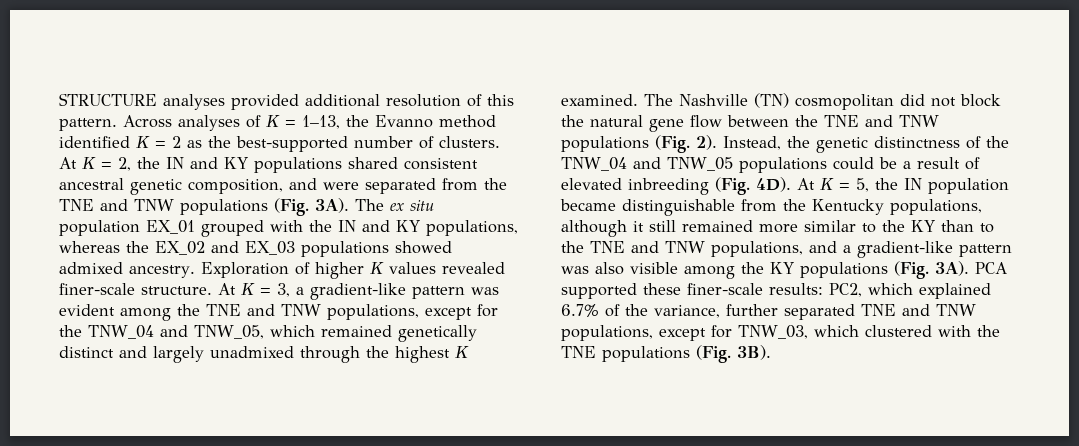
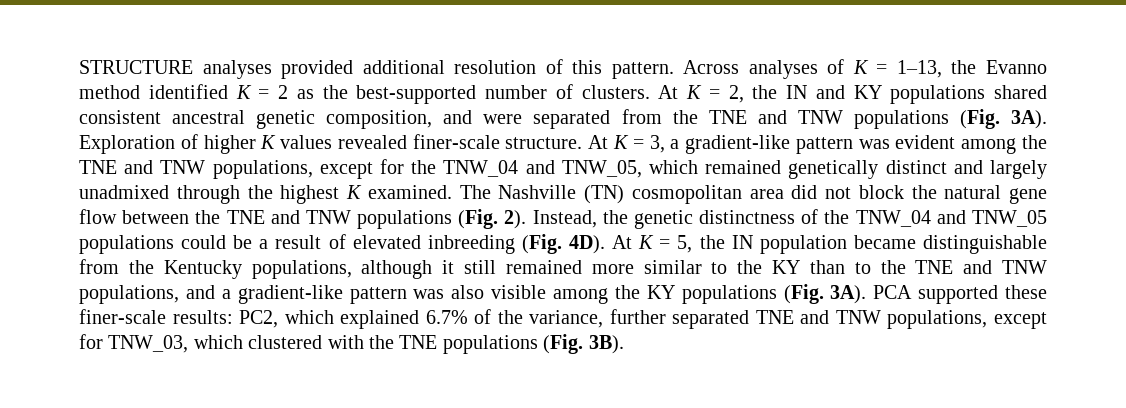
[355,199,434,211] [59,220,518,237] [59,241,452,257] [59,262,195,278] The ex situ population EX_01 grouped with the IN and KY populations, whereas the EX_02 and EX_03 populations showed admixed ancestry. -> (1047, 119) none
(894, 102) none -> [749,189,784,199] area

